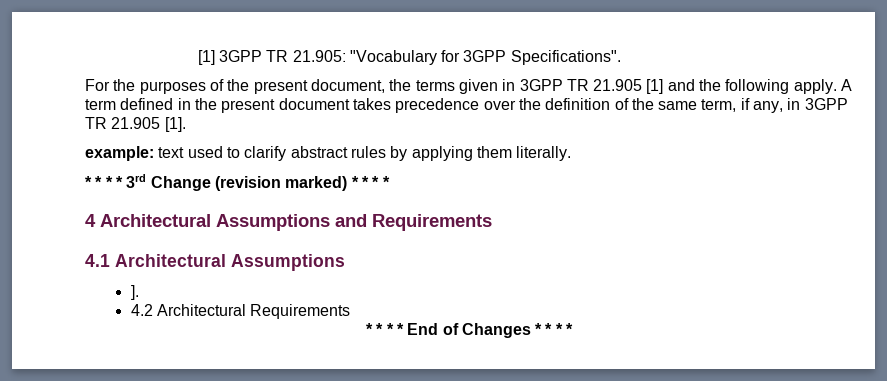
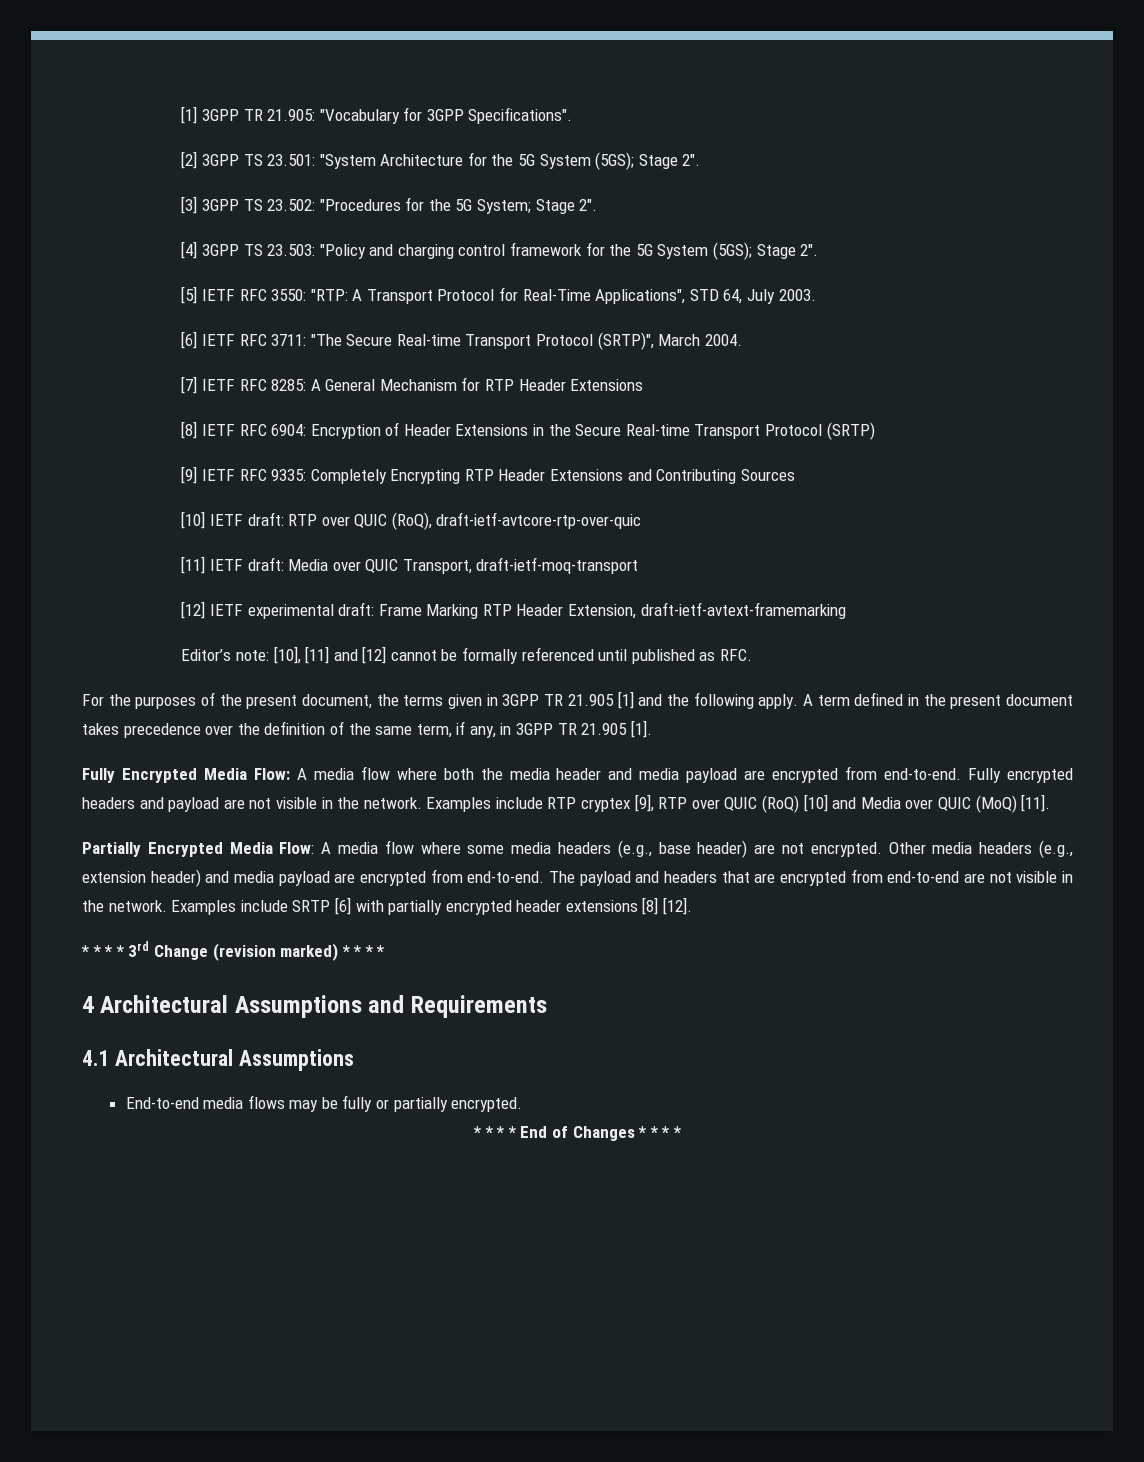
(621, 57) none -> [181,151,701,170] [181,196,598,214] [181,241,819,260] [181,286,816,304] [181,331,742,350] [181,376,644,394] [181,421,875,440] [181,466,795,484] [181,511,642,530] [181,556,639,574] [181,601,846,619] [181,646,752,664] // [2] 3GPP TS 23.501: "System Architecture for the 5G System (5GS); Stage 2". // [3] 3GPP TS 23.502: "Procedures for the 5G System; Stage 2". // [4] 3GPP TS 23.503: "Policy and charging control framework for the 5G System (5GS); Stage 2". // [5] IETF RFC 3550: "RTP: A Transport Protocol for Real-Time Applications", STD 64, July 2003. // [6] IETF RFC 3711: "The Secure Real-time Transport Protocol (SRTP)", March 2004. // [7] IETF RFC 8285: A General Mechanism for RTP Header Extensions // [8] IETF RFC 6904: Encryption of Header Extensions in the Secure Real-time Transport Protocol (SRTP) // [9] IETF RFC 9335: Completely Encrypting RTP Header Extensions and Contributing Sources // [10] IETF draft: RTP over QUIC (RoQ), draft-ietf-avtcore-rtp-over-quic // [11] IETF draft: Media over QUIC Transport, draft-ietf-moq-transport // [12] IETF experimental draft: Frame Marking RTP Header Extension, draft-ietf-avtext-framemarking // Editor’s note: [10], [11] and [12] cannot be formally referenced until published as RFC.
[85,146,572,161] example: text used to clarify abstract rules by applying them literally. -> [82,766,1074,783] [82,794,1051,813] [82,840,1073,858] [82,869,1073,887] [82,897,693,915] Fully Encrypted Media Flow: A media flow where both the media header and media payload are encrypted from end-to-end. Fully encrypted headers and payload are not visible in the network. Examples include RTP cryptex [9], RTP over QUIC (RoQ) [10] and Media over QUIC (MoQ) [11]. // Partially Encrypted Media Flow: A media flow where some media headers (e.g., base header) are not encrypted. Other media headers (e.g., extension header) and media payload are encrypted from end-to-end. The payload and headers that are encrypted from end-to-end are not visible in the network. Examples include SRTP [6] with partially encrypted header extensions [8] [12].
[130,285,139,300] [130,304,351,319] ]. // 4.2 Architectural Requirements -> [125,1095,523,1112] End-to-end media flows may be fully or partially encrypted.

